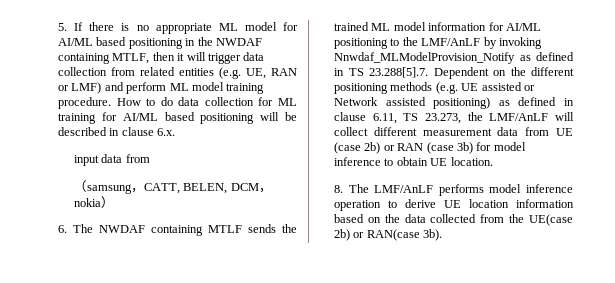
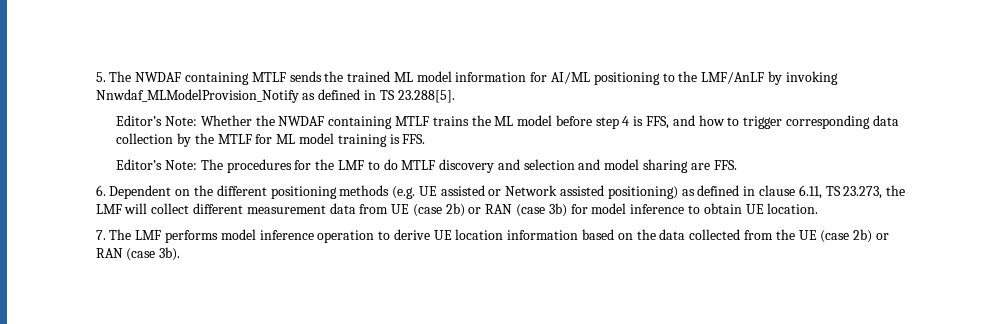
[74,22,298,34] [58,37,262,49] [58,52,265,64] [58,67,297,79] [58,82,265,94] [58,97,297,109] [58,112,297,124] [58,127,176,136] [74,154,150,166] [74,180,272,194] [74,196,115,208] [58,225,68,233] If there is no appropriate ML model for AI/ML based positioning in the NWDAF containing MTLF, then it will trigger data collection from related entities (e.g. UE, RAN or LMF) and perform ML model training procedure. How to do data collection for ML training for AI/ML based positioning will be described in clause 6.x. // input data from // （samsung，CATT, BELEN, DCM，nokia） // 6. -> (106, 77) none
[369,67,429,78] 23.288[5].7. -> [397,90,455,103] [116,115,899,129] [116,133,426,147] [116,159,737,173] [95,185,106,196] 23.288[5]. // Editor’s Note: Whether the NWDAF containing MTLF trains the ML model before step 4 is FFS, and how to trigger corresponding data collection by the MTLF for ML model training is FFS. // Editor’s Note: The procedures for the LMF to do MTLF discovery and selection and model sharing are FFS. // 6.
[489,113,549,121] LMF/AnLF -> [95,204,122,214] LMF
[334,184,434,193] 8. The LMF/AnLF -> [95,229,162,240] 7. The LMF
[529,214,573,226] [334,229,420,241] UE(case 2b) or RAN(case -> [798,229,889,243] [95,248,156,261] UE (case 2b) or RAN (case

